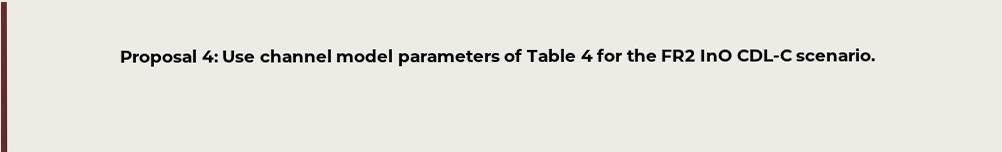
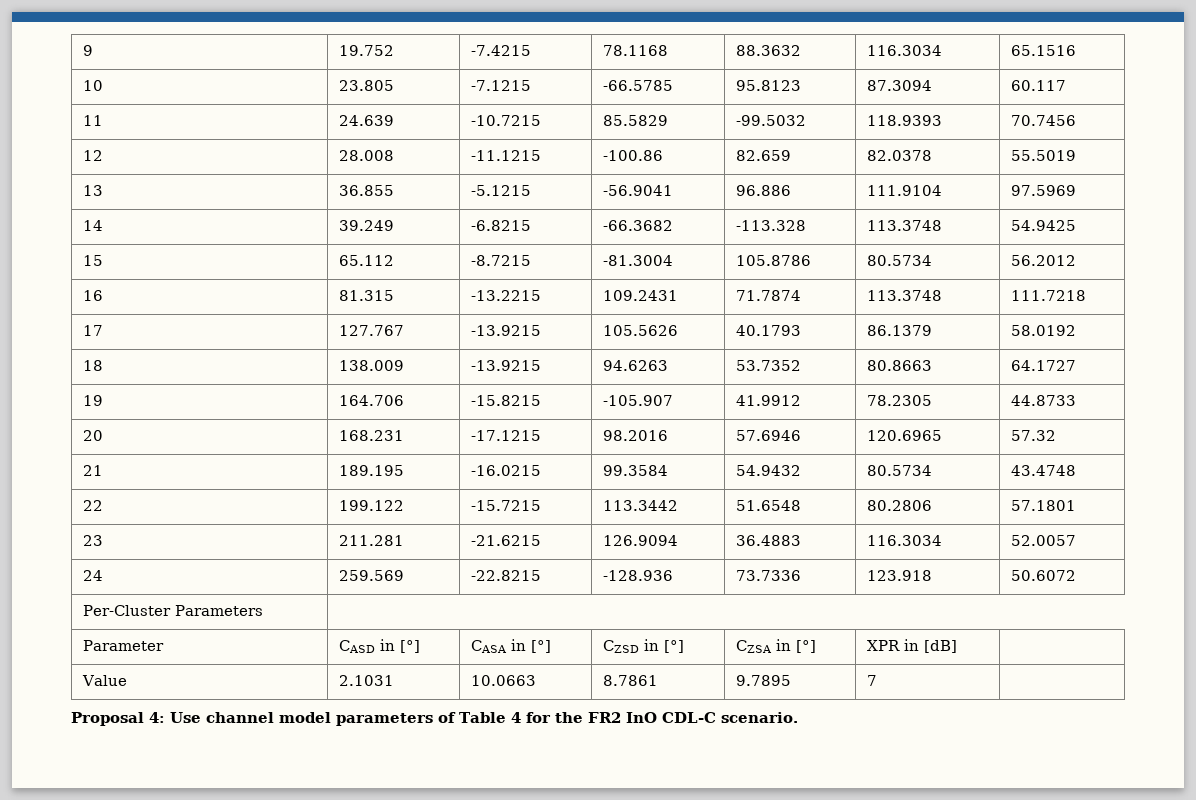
(118, 58) none -> [82,45,93,56] [338,45,394,56] [470,45,531,56] [602,45,668,56] [735,45,801,56] [866,45,942,56] [1010,45,1076,56] [82,80,103,91] [338,80,394,91] [470,80,531,91] [602,80,673,91] [735,80,801,91] [866,80,932,91] [1010,80,1066,91] [82,115,103,126] [338,115,394,126] [470,115,541,126] [602,115,668,126] [735,115,806,126] [866,115,942,126] [1010,115,1076,126] [82,150,103,161] [338,150,394,161] [470,150,541,161] [602,150,663,161] [735,150,791,161] [866,150,932,161] [1010,150,1076,161] [82,185,103,196] [338,185,394,196] [470,185,531,196] [602,185,673,196] [735,185,791,196] [866,185,942,196] [1010,185,1076,196] [82,220,103,231] [338,220,394,231] [470,220,531,231] [602,220,673,231] [735,220,806,231] [866,220,942,231] [1010,220,1076,231] [82,255,103,266] [338,255,394,266] [470,255,531,266] [602,255,673,266] [735,255,811,266] [866,255,932,266] [1010,255,1076,266] [82,290,103,301] [338,290,394,301] [470,290,541,301] [602,290,678,301] [735,290,801,301] [866,290,942,301] [1010,290,1086,301] [82,325,103,336] [338,325,404,336] [470,325,541,336] [602,325,678,336] [735,325,801,336] [866,325,932,336] [1010,325,1076,336] [82,360,103,371] [338,360,404,371] [470,360,541,371] [602,360,668,371] [735,360,801,371] [866,360,932,371] [1010,360,1076,371] [82,395,103,406] [338,395,404,406] [470,395,541,406] [602,395,673,406] [735,395,801,406] [866,395,932,406] [1010,395,1076,406] [82,430,103,441] [338,430,404,441] [470,430,541,441] [602,430,668,441] [735,430,801,441] [866,430,942,441] [1010,430,1056,441] [82,465,103,476] [338,465,404,476] [470,465,541,476] [602,465,668,476] [735,465,801,476] [866,465,932,476] [1010,465,1076,476] [82,500,103,511] [338,500,404,511] [470,500,541,511] [602,500,678,511] [735,500,801,511] [866,500,932,511] [1010,500,1076,511] [82,535,103,546] [338,535,404,546] [470,535,541,546] [602,535,678,546] [735,535,801,546] [866,535,942,546] [1010,535,1076,546] [82,570,103,581] [338,570,404,581] [470,570,541,581] [602,570,673,581] [735,570,801,581] [866,570,932,581] [1010,570,1076,581] [82,605,263,616] [82,640,164,651] [338,639,420,653] [470,639,551,653] [602,639,684,653] [735,639,816,653] [866,639,957,653] [81,675,127,686] [338,675,394,686] [470,675,536,686] [602,675,658,686] [735,675,791,686] [866,675,877,686] 9 | 19.752 | -7.4215 | 78.1168 | 88.3632 | 116.3034 | 65.1516 // 10 | 23.805 | -7.1215 | -66.5785 | 95.8123 | 87.3094 | 60.117 // 11 | 24.639 | -10.7215 | 85.5829 | -99.5032 | 118.9393 | 70.7456 // 12 | 28.008 | -11.1215 | -100.86 | 82.659 | 82.0378 | 55.5019 // 13 | 36.855 | -5.1215 | -56.9041 | 96.886 | 111.9104 | 97.5969 // 14 | 39.249 | -6.8215 | -66.3682 | -113.328 | 113.3748 | 54.9425 // 15 | 65.112 | -8.7215 | -81.3004 | 105.8786 | 80.5734 | 56.2012 // 16 | 81.315 | -13.2215 | 109.2431 | 71.7874 | 113.3748 | 111.7218 // 17 | 127.767 | -13.9215 | 105.5626 | 40.1793 | 86.1379 | 58.0192 // 18 | 138.009 | -13.9215 | 94.6263 | 53.7352 | 80.8663 | 64.1727 // 19 | 164.706 | -15.8215 | -105.907 | 41.9912 | 78.2305 | 44.8733 // 20 | 168.231 | -17.1215 | 98.2016 | 57.6946 | 120.6965 | 57.32 // 21 | 189.195 | -16.0215 | 99.3584 | 54.9432 | 80.5734 | 43.4748 // 22 | 199.122 | -15.7215 | 113.3442 | 51.6548 | 80.2806 | 57.1801 // 23 | 211.281 | -21.6215 | 126.9094 | 36.4883 | 116.3034 | 52.0057 // 24 | 259.569 | -22.8215 | -128.936 | 73.7336 | 123.918 | 50.6072 // Per-Cluster Parameters // Parameter | CASD in [°] | CASA in [°] | CZSD in [°] | CZSA in [°] | XPR in [dB] | // Value | 2.1031 | 10.0663 | 8.7861 | 9.7895 | 7 | //

